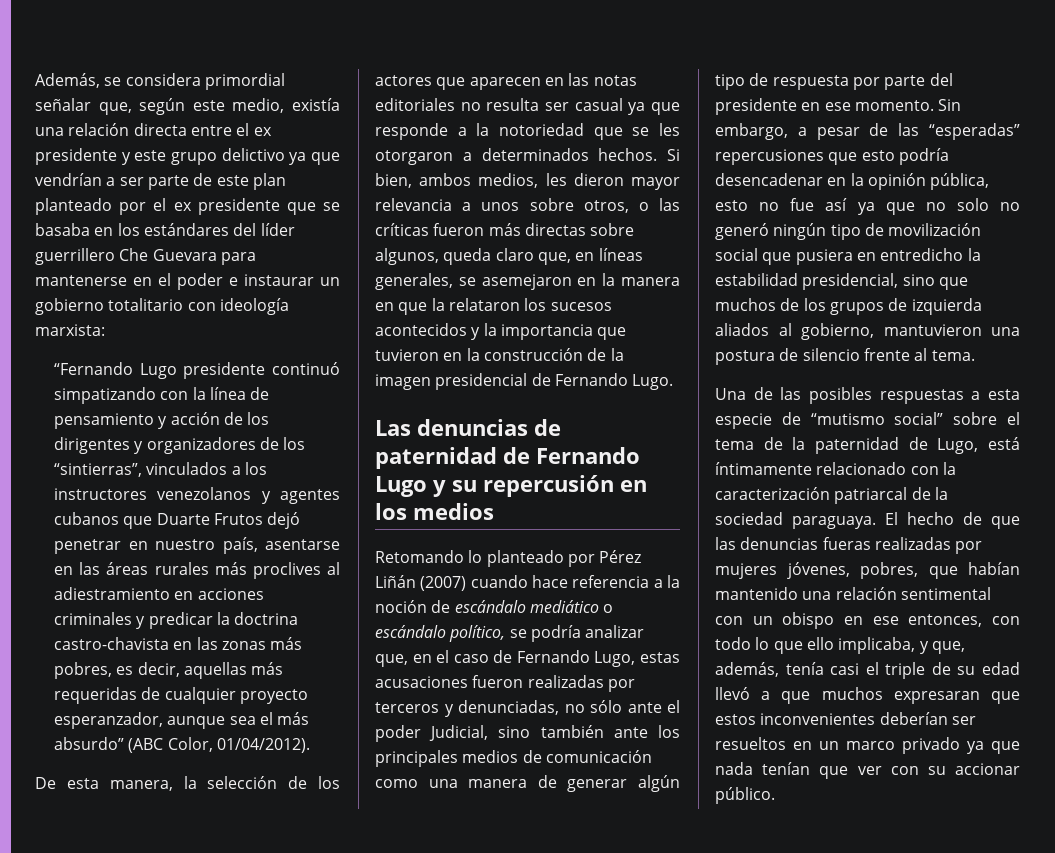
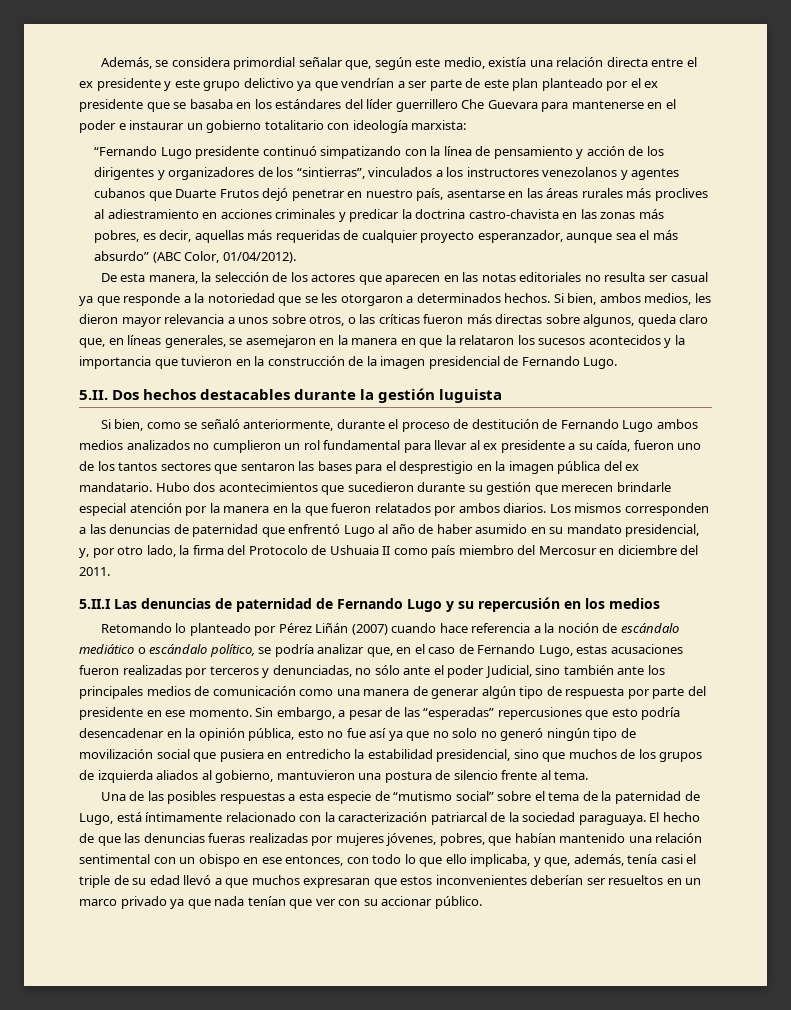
(674, 382) none -> [79,388,503,403] [100,419,698,432] [79,440,702,453] [79,461,640,474] [79,482,671,495] [79,503,709,516] [79,524,700,537] [79,545,699,558] [79,567,110,576] [79,599,110,609] 5.II. Dos hechos destacables durante la gestión luguista // Si bien, como se señaló anteriormente, durante el proceso de destitución de Fernando Lugo ambos medios analizados no cumplieron un rol fundamental para llevar al ex presidente a su caída, fueron uno de los tantos sectores que sentaron las bases para el desprestigio en la imagen pública del ex mandatario. Hubo dos acontecimientos que sucedieron durante su gestión que merecen brindarle especial atención por la manera en la que fueron relatados por ambos diarios. Los mismos corresponden a las denuncias de paternidad que enfrentó Lugo al año de haber asumido en su mandato presidencial, y, por otro lado, la firma del Protocolo de Ushuaia II como país miembro del Mercosur en diciembre del 2011. // 5.II.I

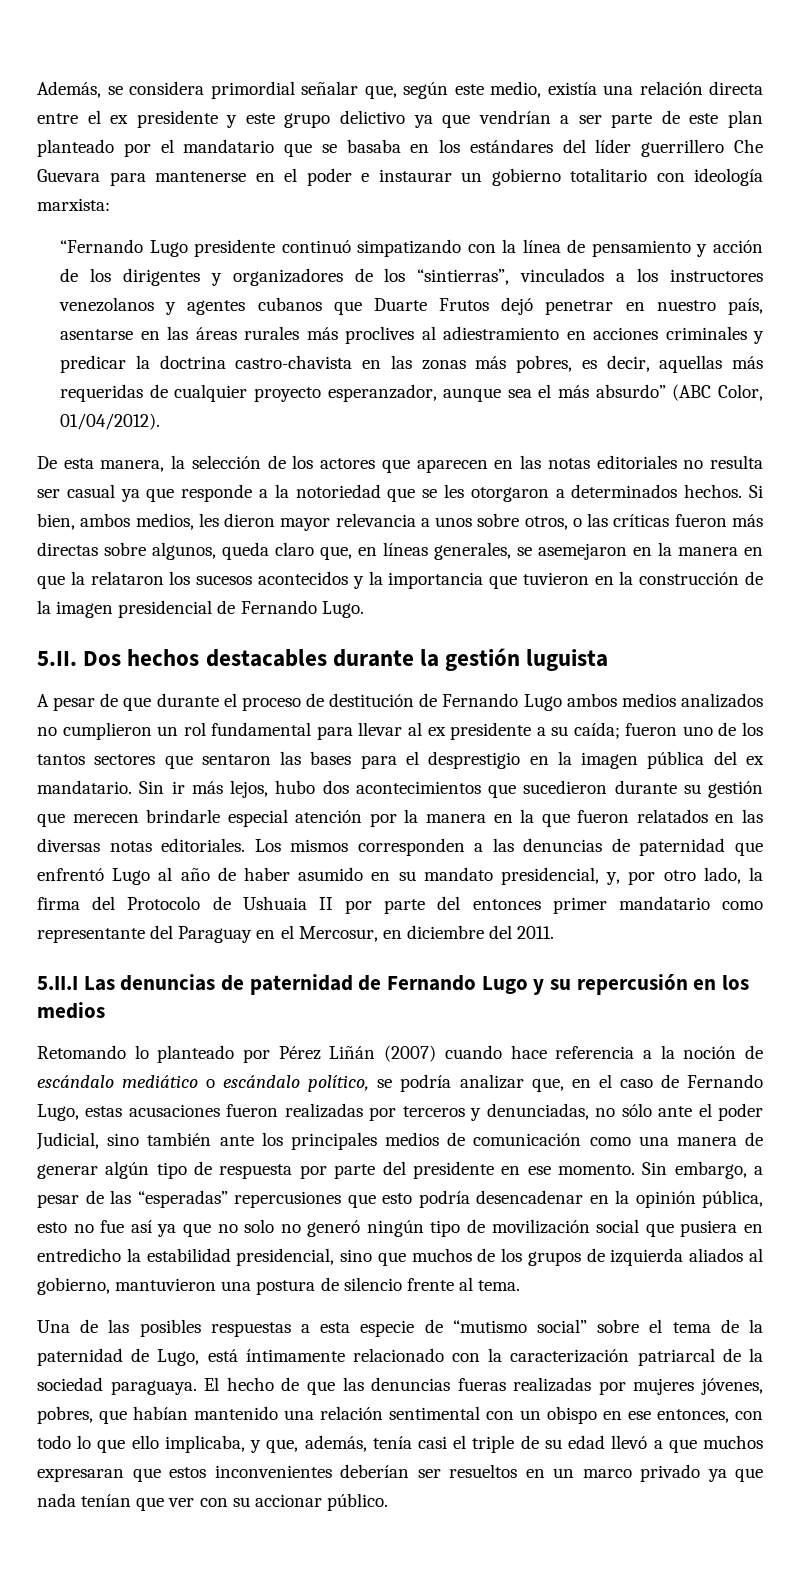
[644,81,659,88] [79,99,143,112] ex presidente -> [183,139,275,153] mandatario
[100,419,334,431] Si bien, como se señaló anteriormente, -> [37,693,152,711] A pesar de que
[596,440,631,452] caída, -> [573,722,620,739] caída;
[155,482,190,492] Hubo -> [139,780,316,798] Sin ir más lejos, hubo
[434,503,547,516] por ambos diarios. -> [715,809,763,823] [37,838,246,852] en las diversas notas editoriales.
[393,545,597,558] como país miembro del Mercosur -> [345,896,763,914] [37,925,378,943] por parte del entonces primer mandatario como representante del Paraguay en el Mercosur,

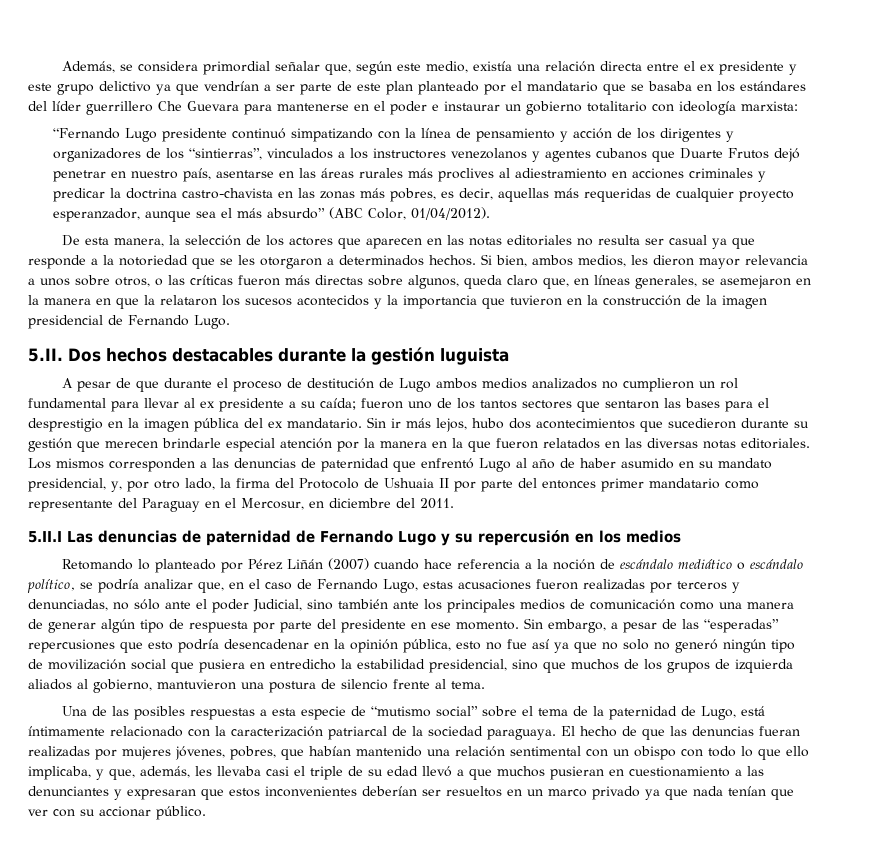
[442,693,519,707] Fernando -> (395, 383) none
[457,1378,506,1391] fueras -> [759,726,800,736] fueran
[603,1409,729,1423] en ese entonces, -> (676, 753) none
[372,1436,412,1449] tenía -> [195,766,261,776] les llevaba
(763, 1442) none -> [550,766,764,780] [28,786,122,800] pusieran en cuestionamiento a las denunciantes y

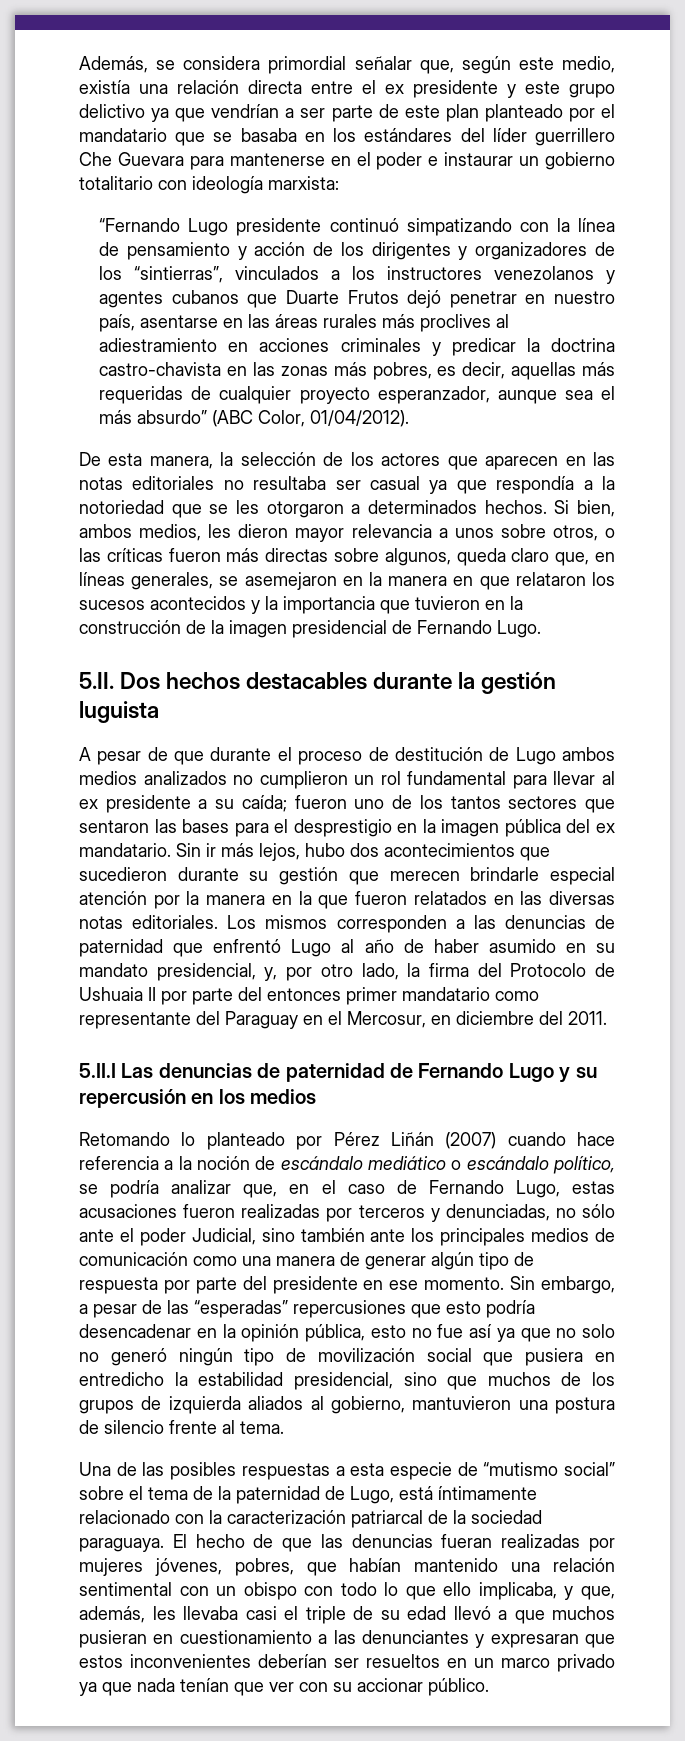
[598,235,641,245] resulta -> [253,476,327,490] resultaba
[28,255,86,269] responde -> [496,476,575,494] respondía
[144,295,155,305] la -> (510, 583) none

